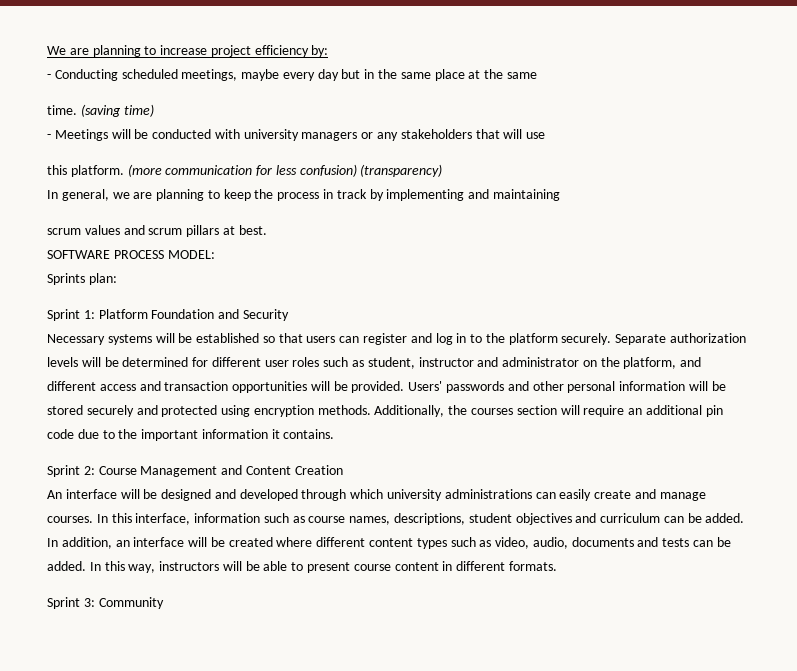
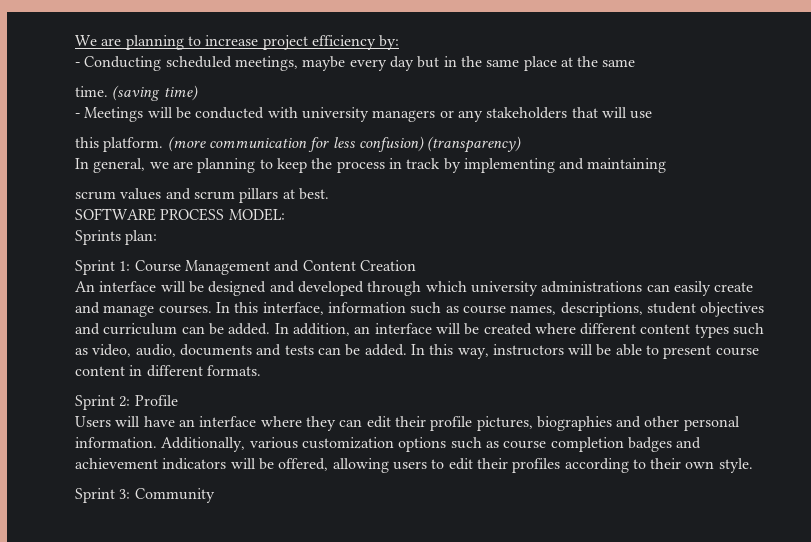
[98,309,289,321] [47,333,747,345] [47,357,702,369] [47,381,726,393] [47,405,723,417] [47,429,335,441] [47,465,95,477] Platform Foundation and Security // Necessary systems will be established so that users can register and log in to the platform securely. Separate authorization levels will be determined for different user roles such as student, instructor and administrator on the platform, and different access and transaction opportunities will be provided. Users' passwords and other personal information will be stored securely and protected using encryption methods. Additionally, the courses section will require an additional pin code due to the important information it contains. // Sprint 2: -> (131, 266) none
(557, 566) none -> [75,395,178,410] [75,416,740,431] [75,437,702,452] [75,458,753,473] // Sprint 2: Profile // Users will have an interface where they can edit their profile pictures, biographies and other personal information. Additionally, various customization options such as course completion badges and achievement indicators will be offered, allowing users to edit their profiles according to their own style.

